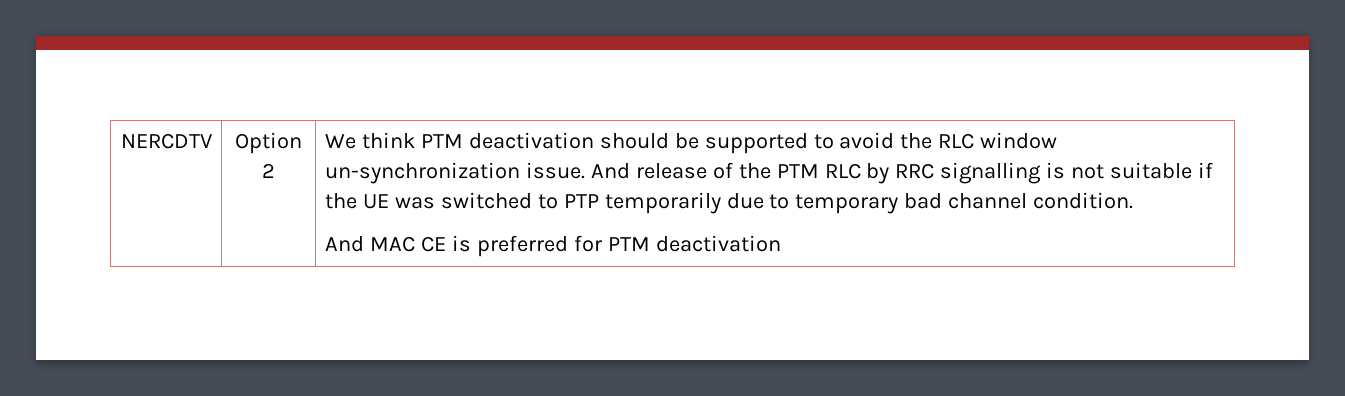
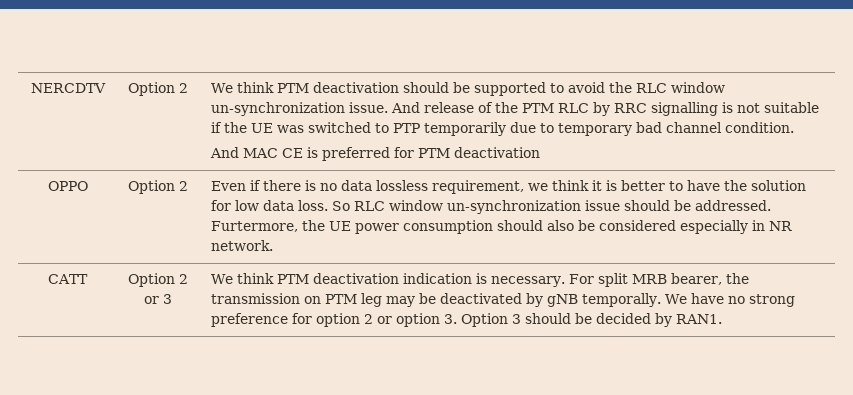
(781, 243) none -> [47,181,88,191] [128,180,188,194] [210,180,806,194] [210,200,771,214] [210,220,792,234] [210,240,273,251] [48,274,88,284] [128,273,188,287] [144,294,172,304] [210,273,749,287] [210,293,795,307] [210,313,722,327] // OPPO | Option 2 | Even if there is no data lossless requirement, we think it is better to have the solution for low data loss. So RLC window un-synchronization issue should be addressed. Furtermore, the UE power consumption should also be considered especially in NR network. // CATT | Option 2 or 3 | We think PTM deactivation indication is necessary. For split MRB bearer, the transmission on PTM leg may be deactivated by gNB temporally. We have no strong preference for option 2 or option 3. Option 3 should be decided by RAN1.

